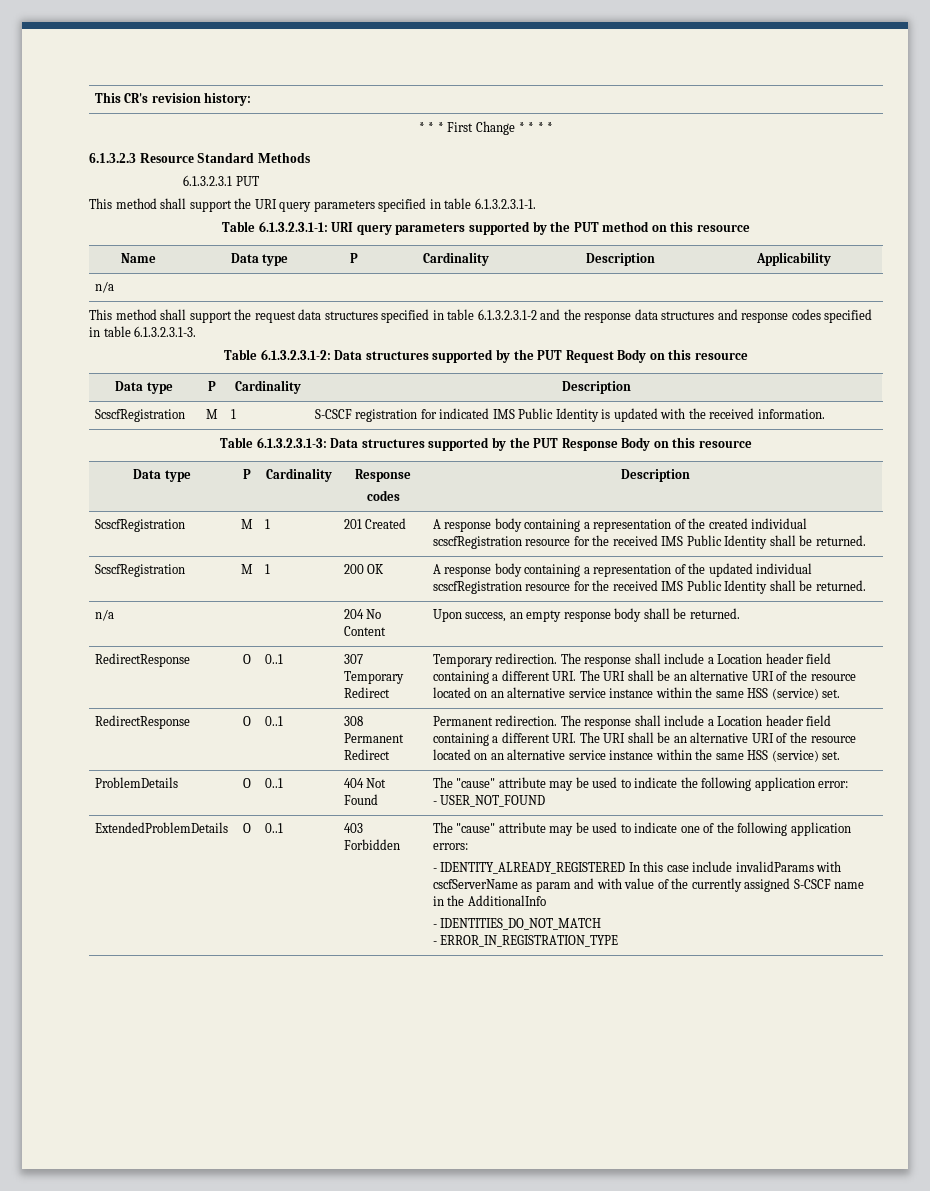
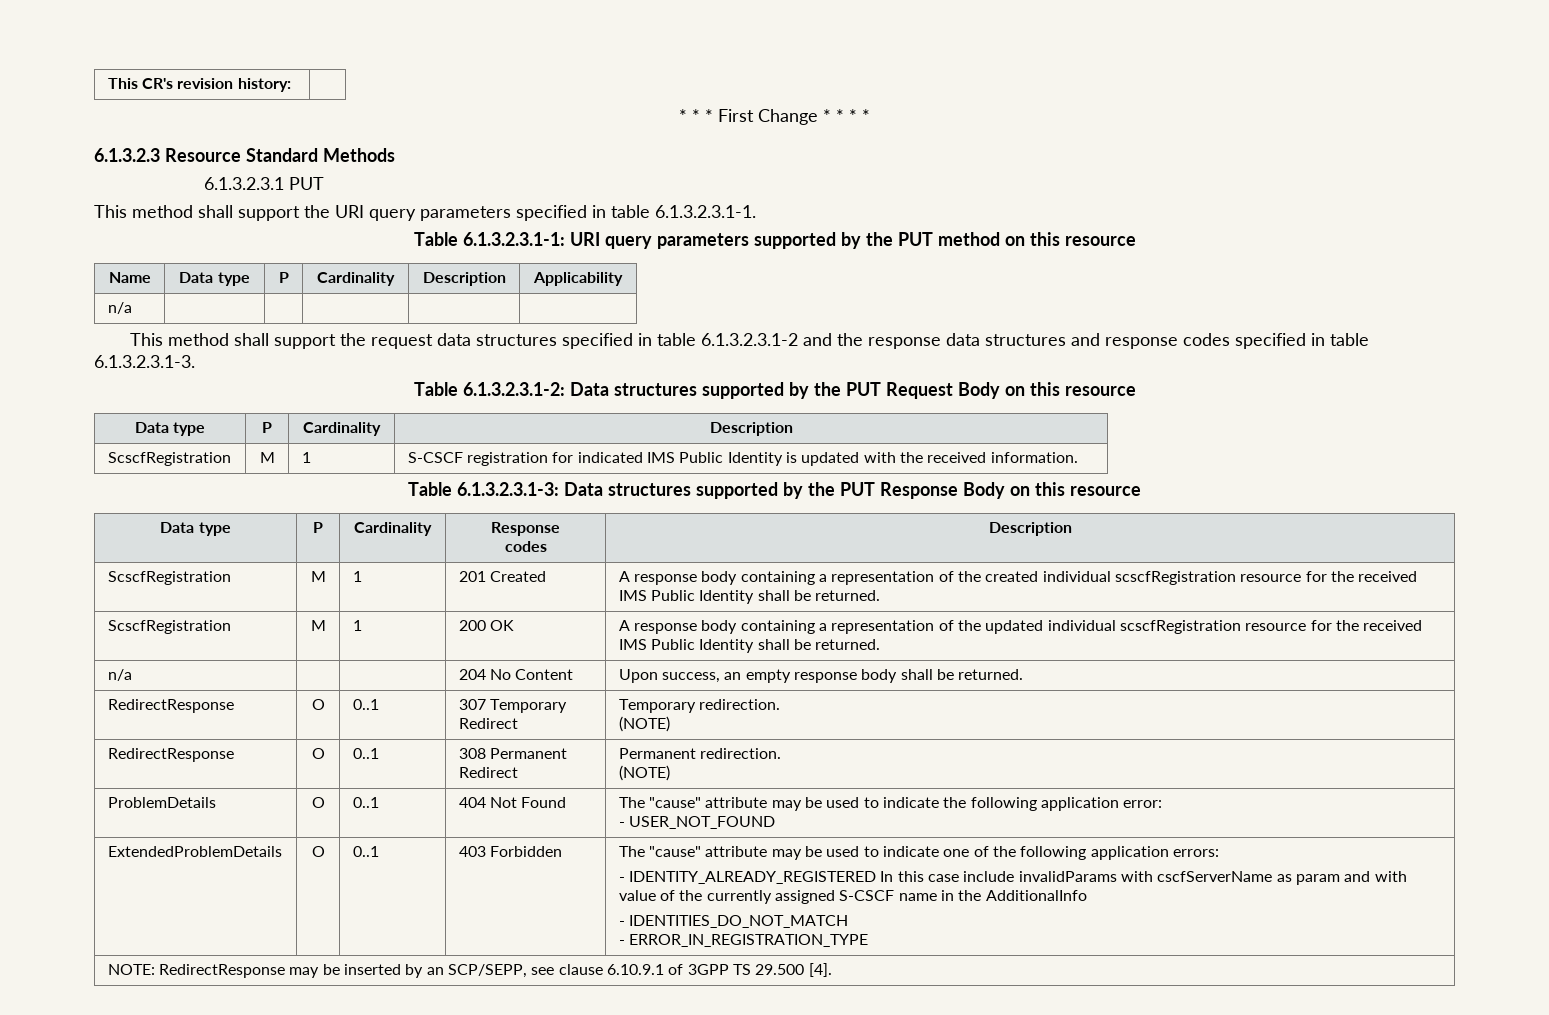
[560,653,832,667] [432,670,856,684] [432,687,841,700] The response shall include a Location header field containing a different URI. The URI shall be an alternative URI of the resource located on an alternative service instance within the same HSS (service) set. -> [618,716,670,732] // (NOTE)
[560,715,832,729] [432,732,856,746] [432,749,841,762] The response shall include a Location header field containing a different URI. The URI shall be an alternative URI of the resource located on an alternative service instance within the same HSS (service) set. -> [618,765,670,781] // (NOTE)
(619, 941) none -> [107,963,832,978] // NOTE: RedirectResponse may be inserted by an SCP/SEPP, see clause 6.10.9.1 of 3GPP TS 29.500 [4].

